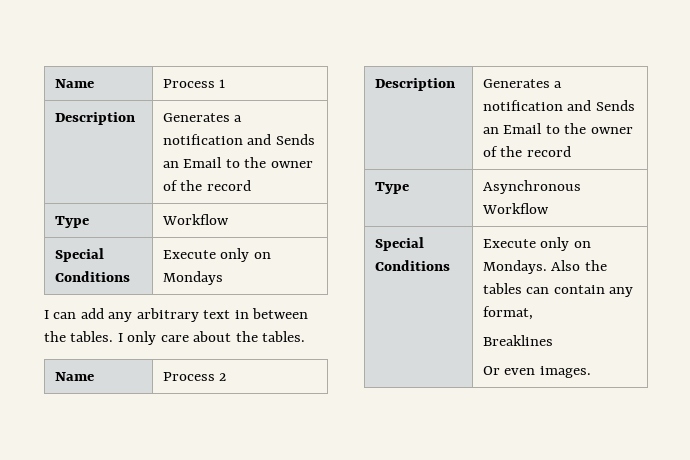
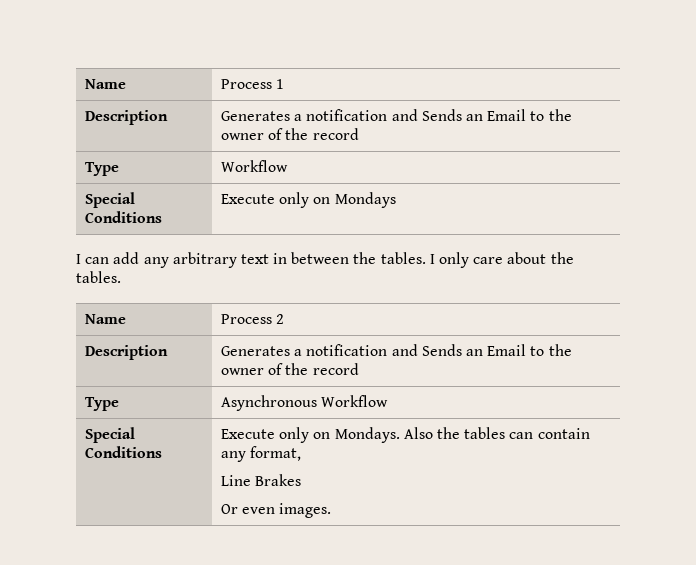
[482,335,553,346] Breaklines -> [221,474,302,486] Line Brakes

